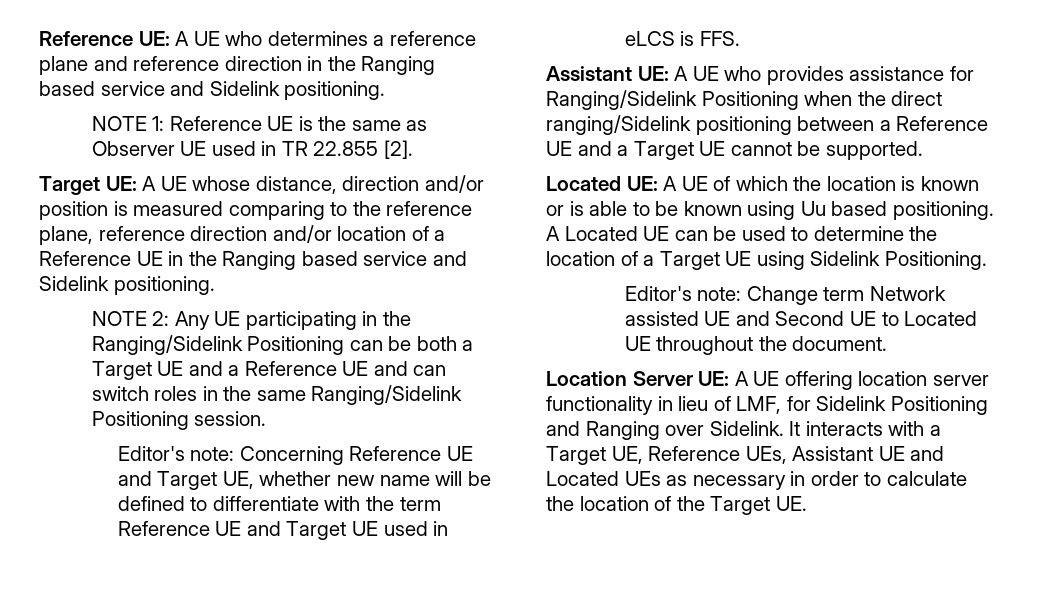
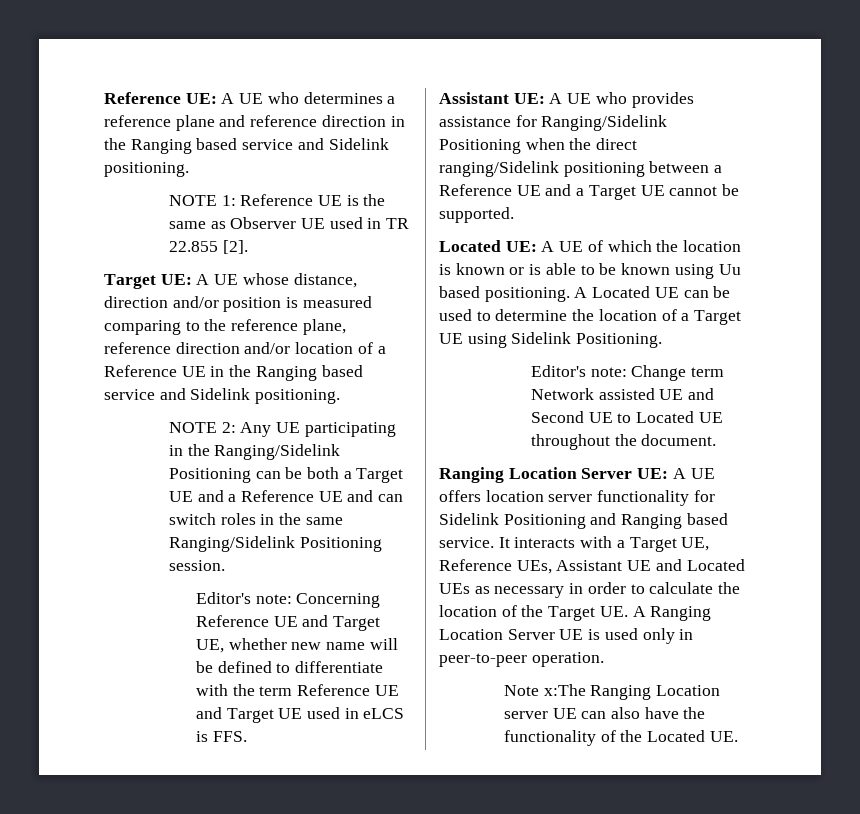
(888, 343) none -> [439,467,504,483] Ranging
[784,371,853,390] offering -> [439,490,481,502] offers
[657,396,782,414] in lieu of LMF, -> (690, 498) none
[665,421,784,436] over Sidelink. -> [686,513,728,525] [439,537,494,548] based service.
(807, 503) none -> [632,606,712,621] [439,628,694,644] [439,652,604,667] [503,684,721,700] [503,707,706,719] [503,730,738,746] A Ranging Location Server UE is used only in peer-to-peer operation. // Note x:The Ranging Location server UE can also have the functionality of the Located UE.

